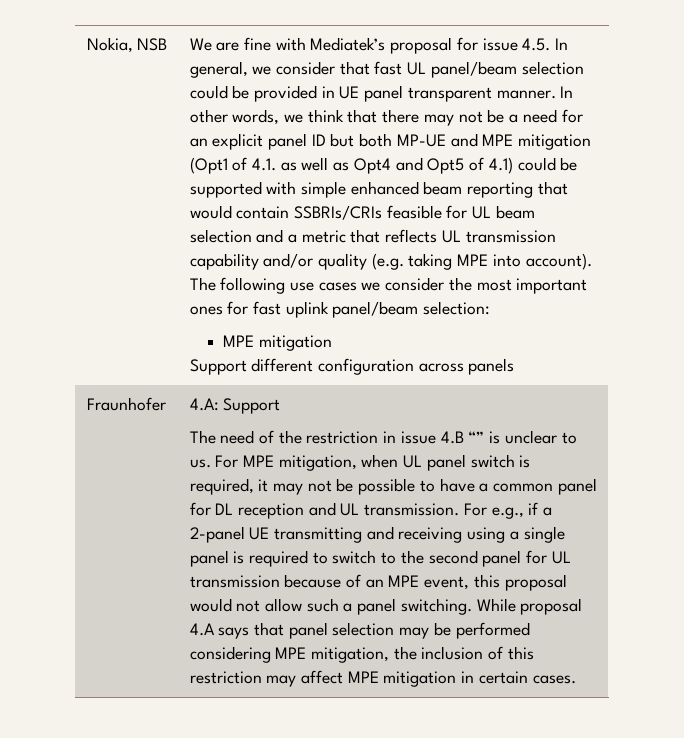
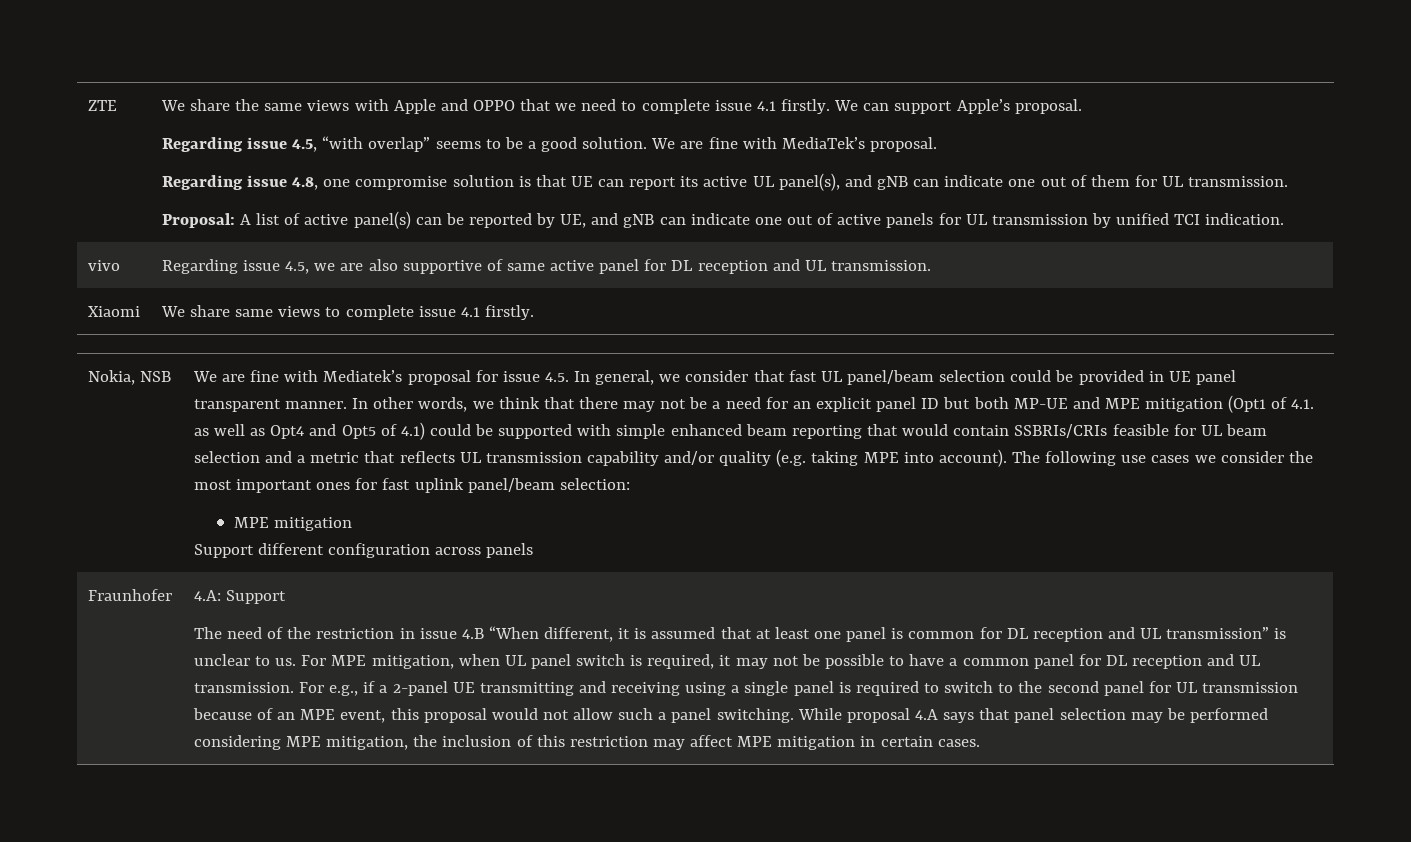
(86, 45) none -> [87,100,117,111] [160,99,1082,114] [161,136,937,152] [161,173,1289,191] [161,211,1285,229] [87,260,120,271] [161,259,931,274] [87,306,140,317] [160,305,534,320] ZTE | We share the same views with Apple and OPPO that we need to complete issue 4.1 firstly. We can support Apple’s proposal. // Regarding issue 4.5, “with overlap” seems to be a good solution. We are fine with MediaTek’s proposal. // Regarding issue 4.8, one compromise solution is that UE can report its active UL panel(s), and gNB can indicate one out of them for UL transmission. // Proposal: A list of active panel(s) can be reported by UE, and gNB can indicate one out of active panels for UL transmission by unified TCI indication. // vivo | Regarding issue 4.5, we are also supportive of same active panel for DL reception and UL transmission. // Xiaomi | We share same views to complete issue 4.1 firstly. //
[468,431,485,443] “” -> [488,626,1270,642] “When different, it is assumed that at least one panel is common for DL reception and UL transmission”

